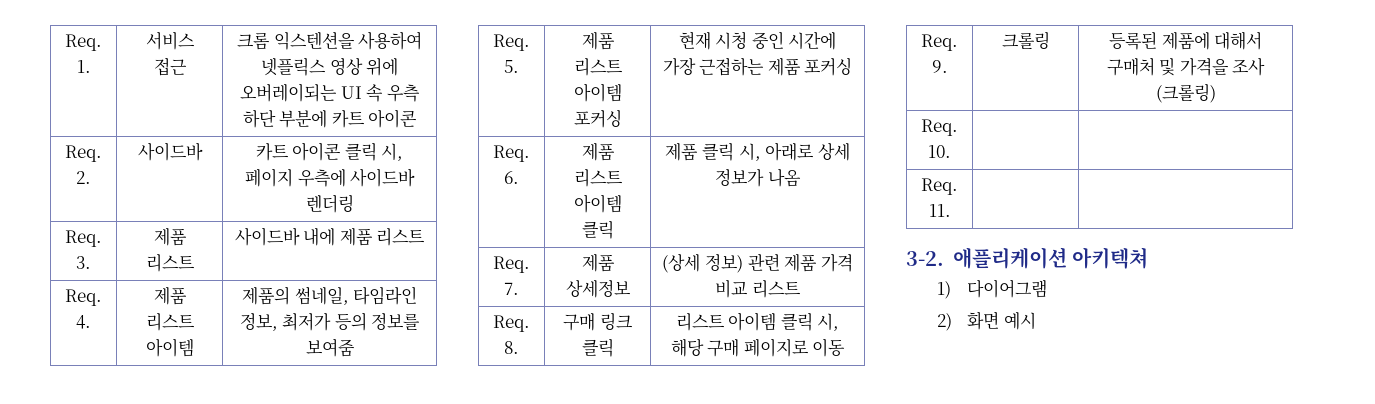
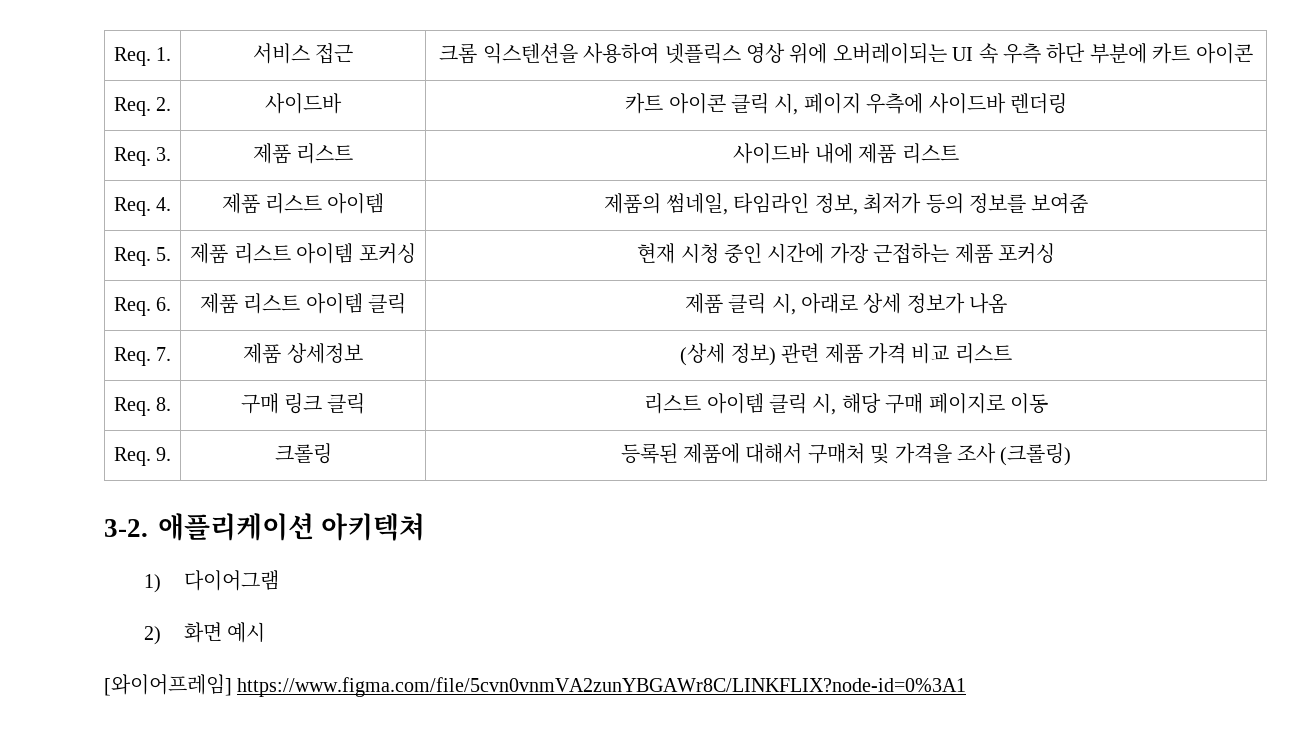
[921,119,958,136] [928,145,951,158] [921,178,958,195] [928,204,951,217] // Req. 10. | | // Req. 11. | | -> (1072, 454) none
(1037, 321) none -> [104,674,967,697] // [와이어프레임] https://www.figma.com/file/5cvn0vnmVA2zunYBGAWr8C/LINKFLIX?node-id=0%3A1

